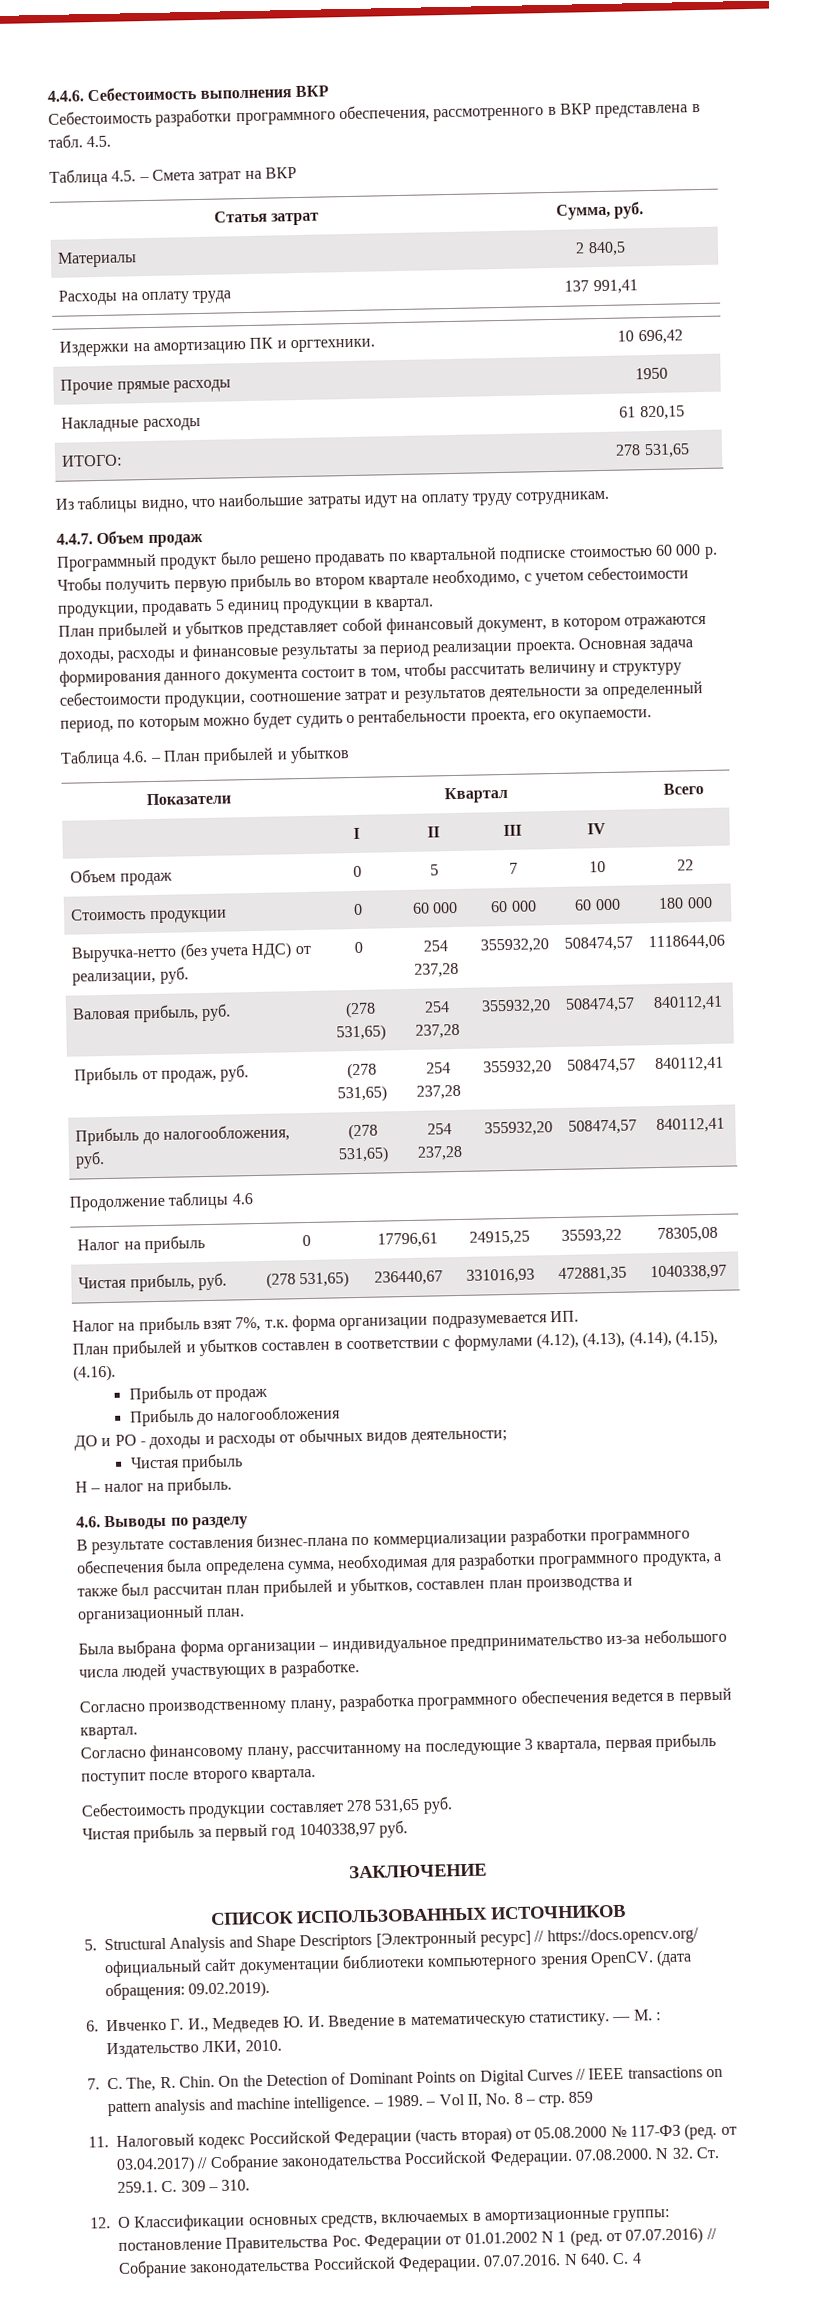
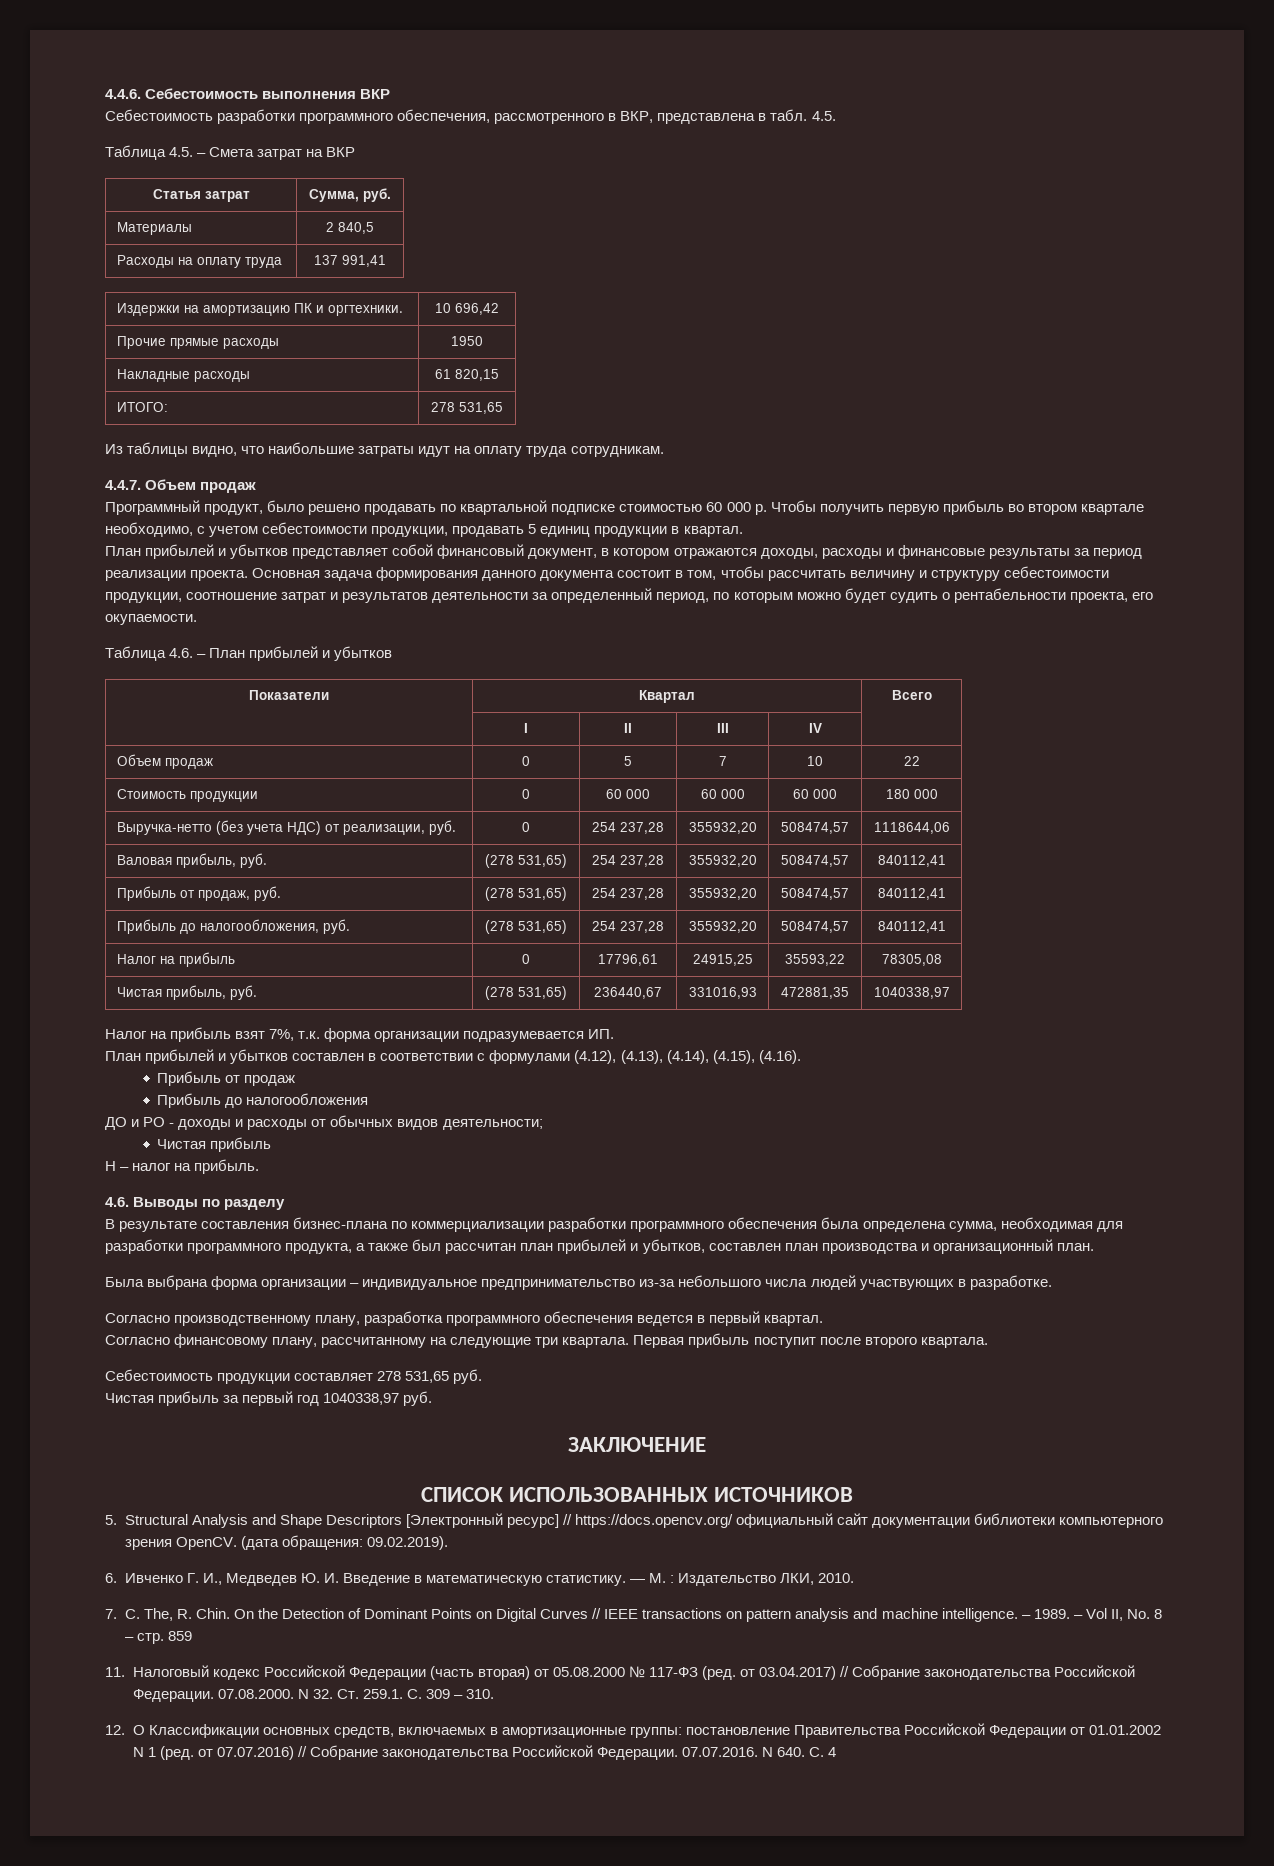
[559,103,592,115] ВКР -> [620,111,654,123] ВКР,
[471,492,513,506] труду -> [526,446,568,457] труда
[160,556,218,570] продукт -> [204,504,264,515] продукт,
[69,1191,253,1212] // Продолжение таблицы 4.6 -> (946, 927) none
[424,1738,653,1756] последующие 3 квартала, первая -> [450,1335,685,1348] следующие три квартала. Первая
[331,2235,361,2247] Рос. -> [903,1723,985,1735] Российской

